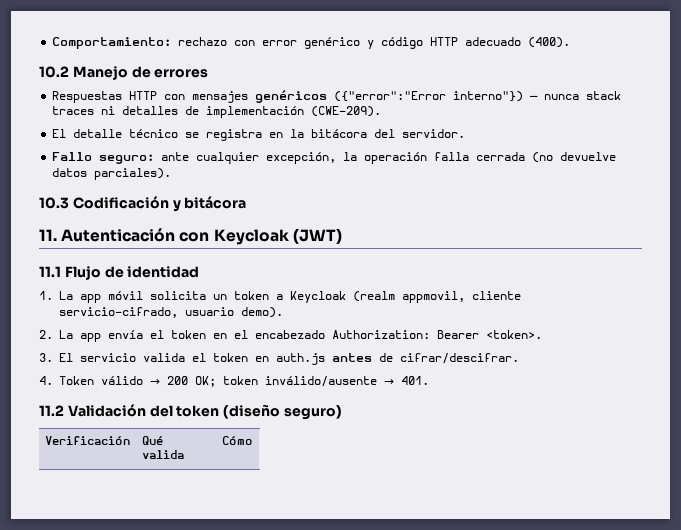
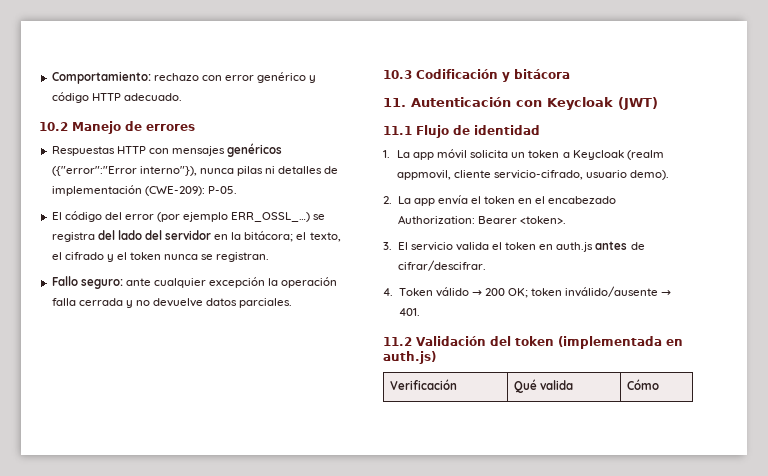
[465,37,571,48] adecuado (400). -> [123,93,182,101] adecuado.
[453,91,622,102] [52,106,95,115] interno"}) — nunca stack traces -> [139,166,263,176] interno"}), nunca pilas
[311,106,382,117] [52,129,466,141] (CWE-209). // El detalle técnico se registra en la bitácora del servidor. -> [144,186,237,196] [51,211,326,222] [51,230,341,242] [51,252,270,262] (CWE-209): P-05. // El código del error (por ejemplo ERR_OSSL_…) se registra del lado del servidor en la bitácora; el texto, el cifrado y el token nunca se registran.
[266,152,337,164] excepción, -> [209,277,266,288] excepción
[532,152,554,163] (no -> [125,300,150,308] y no
[94,168,172,180] parciales). -> [239,298,293,308] parciales.
[223,404,342,420] (diseño seguro) -> [558,336,683,349] [383,351,436,364] (implementada en auth.js)

